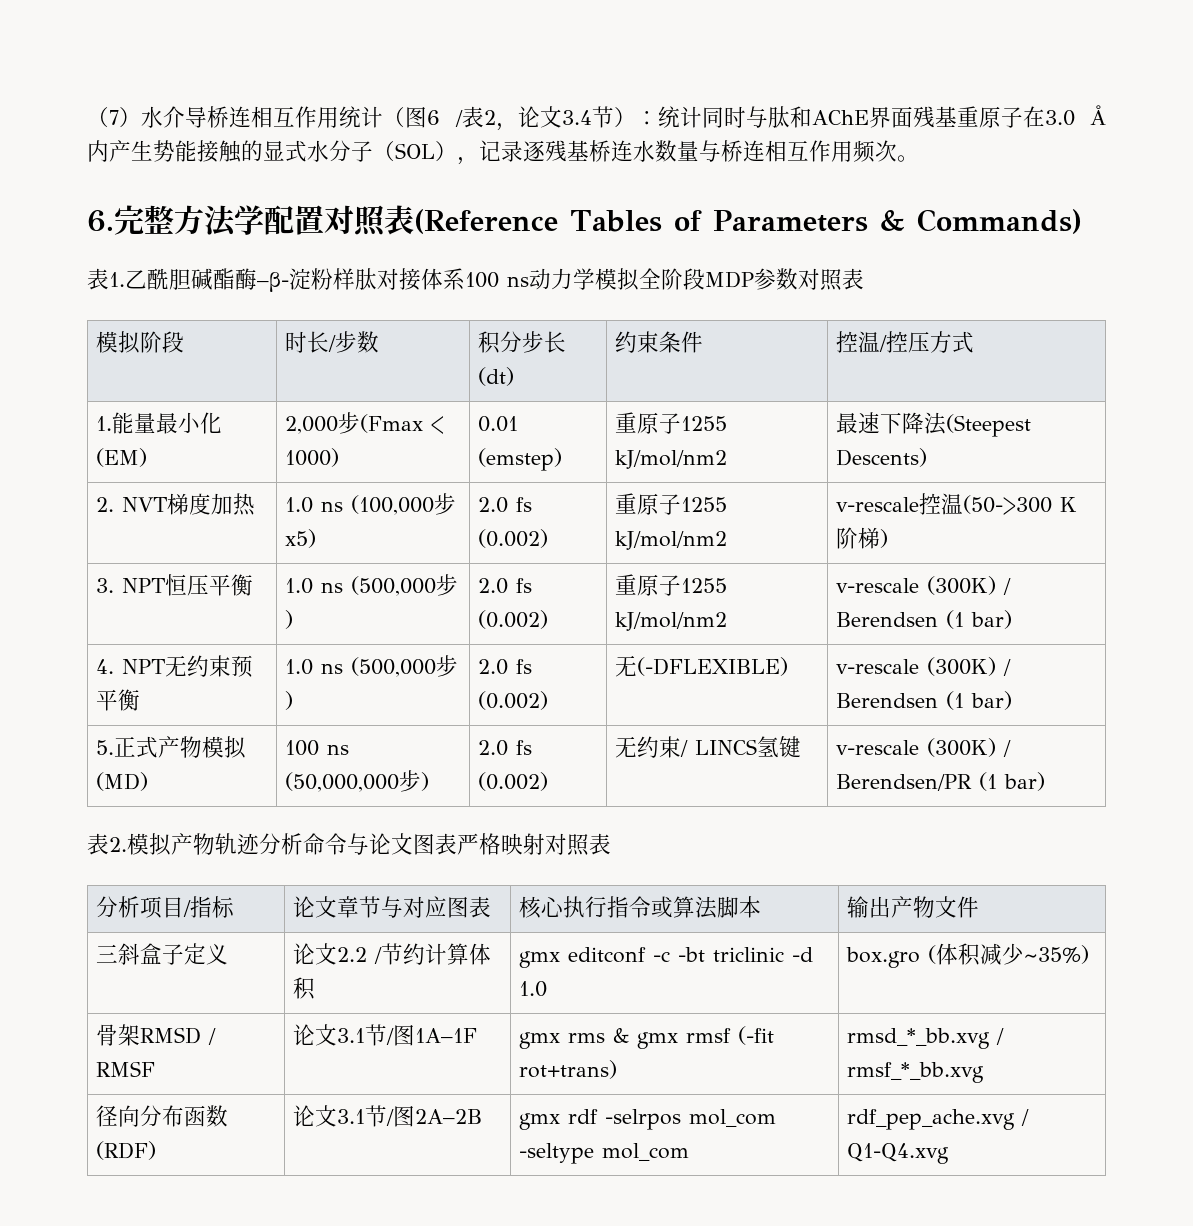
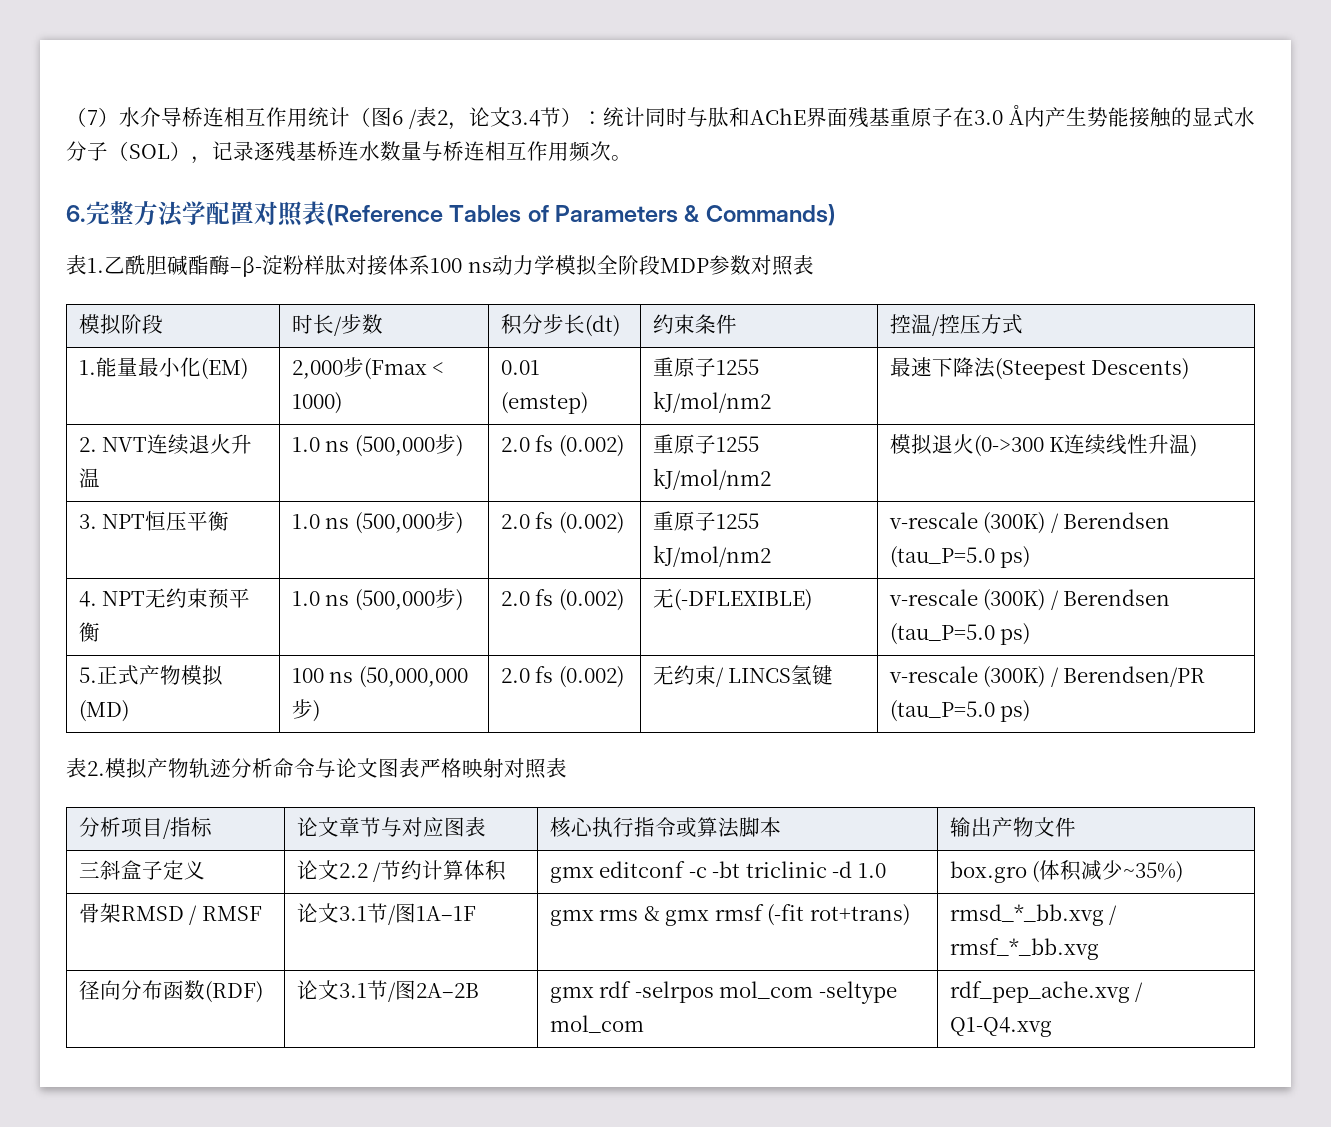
[167,493,256,516] [285,493,457,515] [285,529,317,548] [478,497,533,513] [478,529,549,548] [615,493,728,515] [615,531,728,550] [836,493,1078,515] [836,527,881,549] 梯度加热 | 1.0 ns (100,000步x5) | 2.0 fs (0.002) | 重原子1255 kJ/mol/nm2 | v-rescale控温(50->300 K阶梯 -> [147,434,253,455] [78,468,100,488] [291,434,463,457] [500,435,624,457] [652,434,759,454] [652,468,771,490] [889,434,1191,457] 连续退火升温 | 1.0 ns (500,000步) | 2.0 fs (0.002) | 重原子1255 kJ/mol/nm2 | 模拟退火(0->300 K连续线性升温
[946,610,1013,629] (1 bar) -> [889,546,1031,568] (tau_P=5.0 ps)
[946,691,1013,710] (1 bar) -> [889,623,1031,645] (tau_P=5.0 ps)
[979,772,1046,791] (1 bar) -> [889,700,1031,722] (tau_P=5.0 ps)

